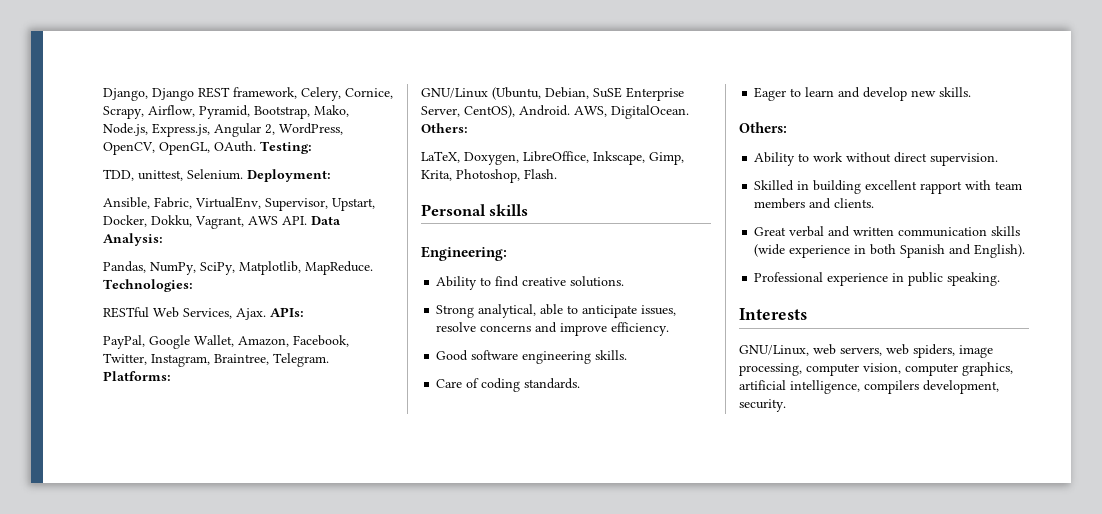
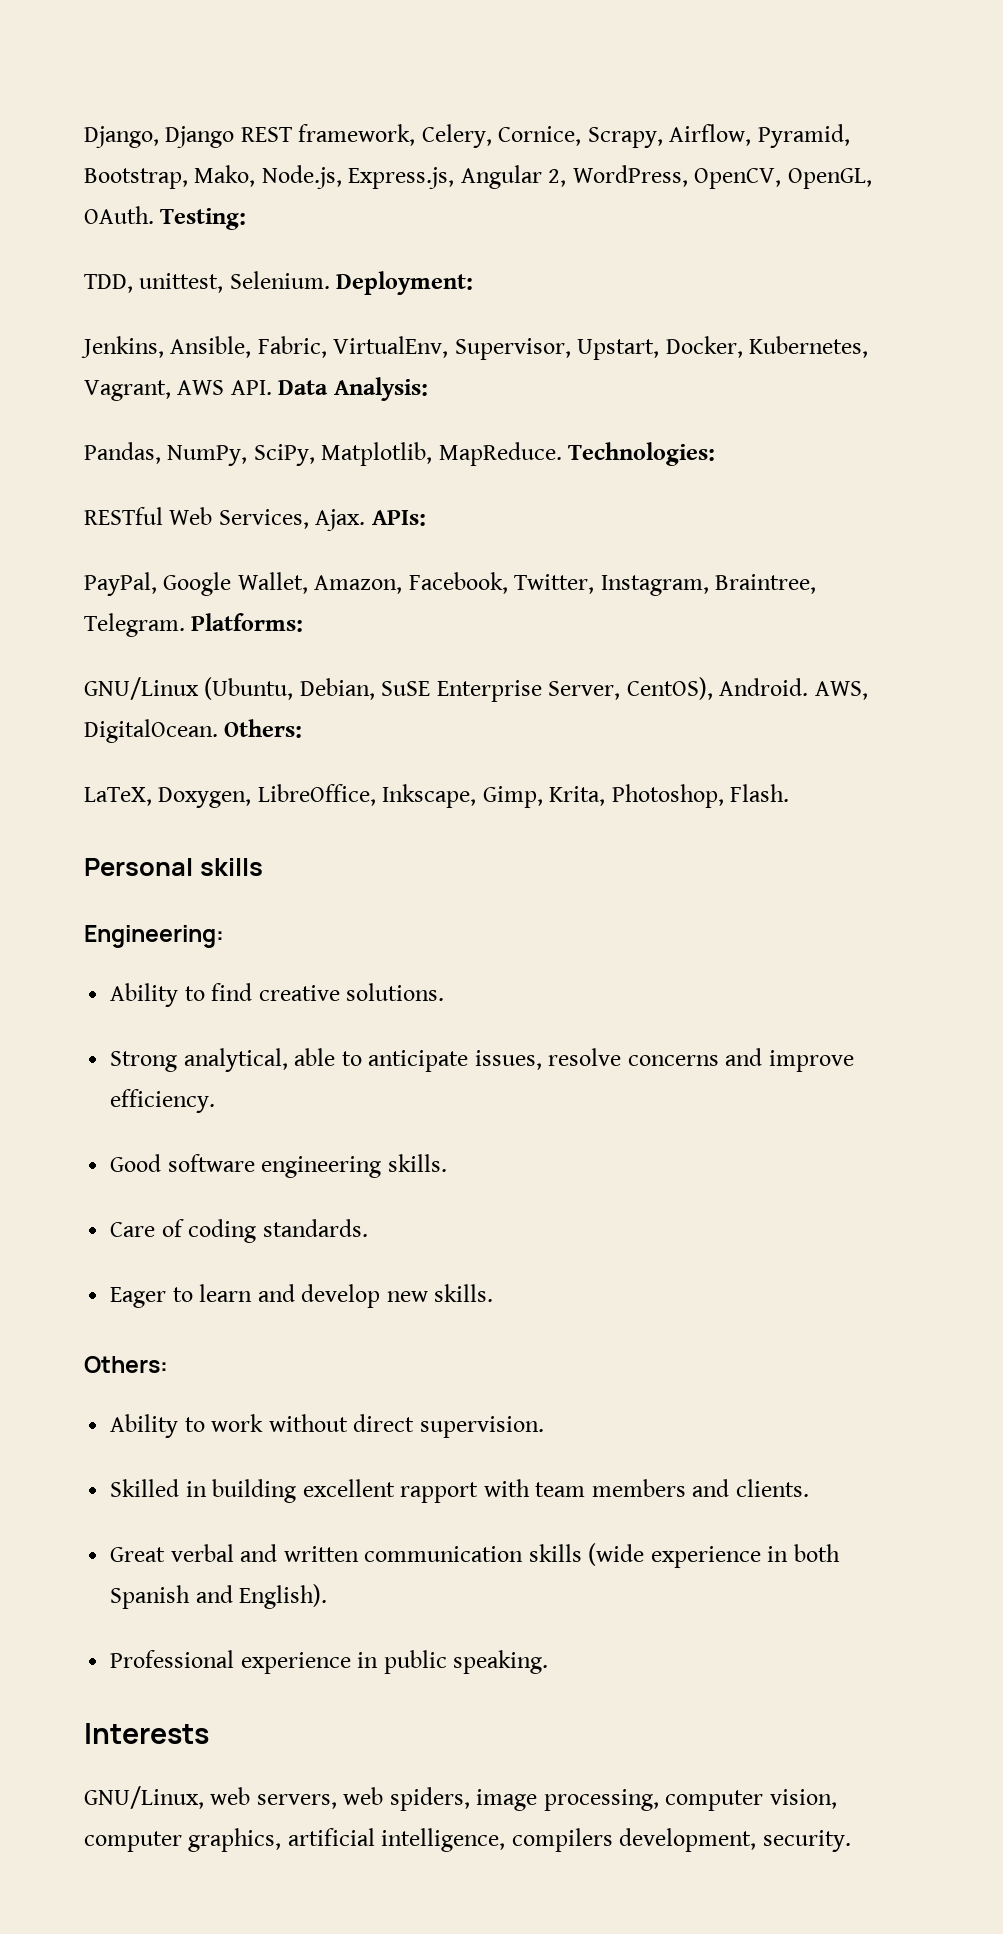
(331, 175) none -> [81,336,164,358] Jenkins,
[151,215,192,227] Dokku, -> [749,336,869,358] Kubernetes,

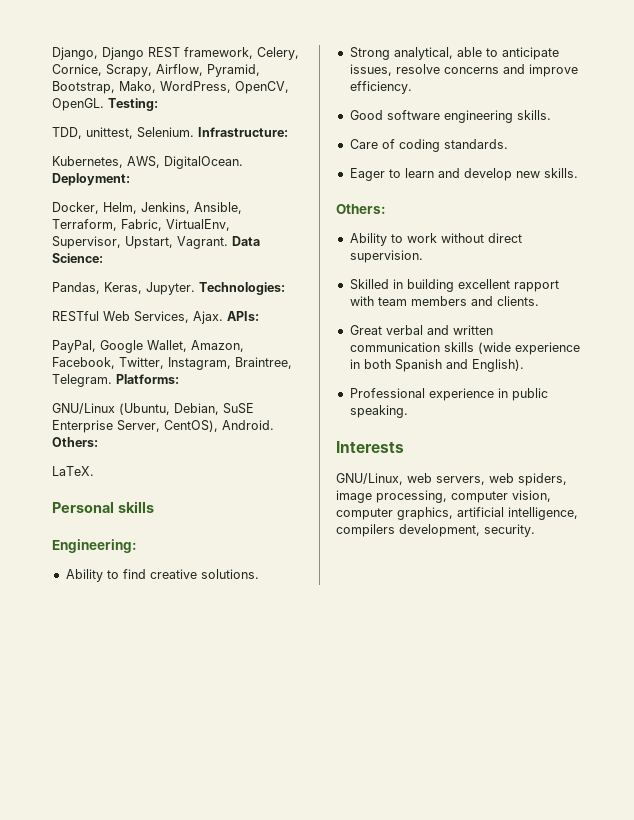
[261,165,872,189] [84,206,154,224] Node.js, Express.js, Angular 2, WordPress, OpenCV, OpenGL, OAuth. -> [160,81,289,94] [52,98,104,111] WordPress, OpenCV, OpenGL.
(330, 280) none -> [198,127,288,137] [52,156,243,169] Infrastructure: // Kubernetes, AWS, DigitalOcean.
(474, 283) none -> [52,202,137,214] Docker, Helm,
(252, 347) none -> [52,219,117,231] Terraform,
[665,336,869,358] [84,377,428,401] [84,442,562,466] Docker, Kubernetes, Vagrant, AWS API. Data Analysis: // Pandas, NumPy, SciPy, Matplotlib, MapReduce. -> [177,236,260,249] [52,253,103,263] [52,282,195,295] Vagrant. Data Science: // Pandas, Keras, Jupyter.
[814,681,868,700] [84,719,303,743] [84,784,790,808] AWS, DigitalOcean. Others: // LaTeX, Doxygen, LibreOffice, Inkscape, Gimp, Krita, Photoshop, Flash. -> [52,437,98,447] [52,466,94,476] Others: // LaTeX.

